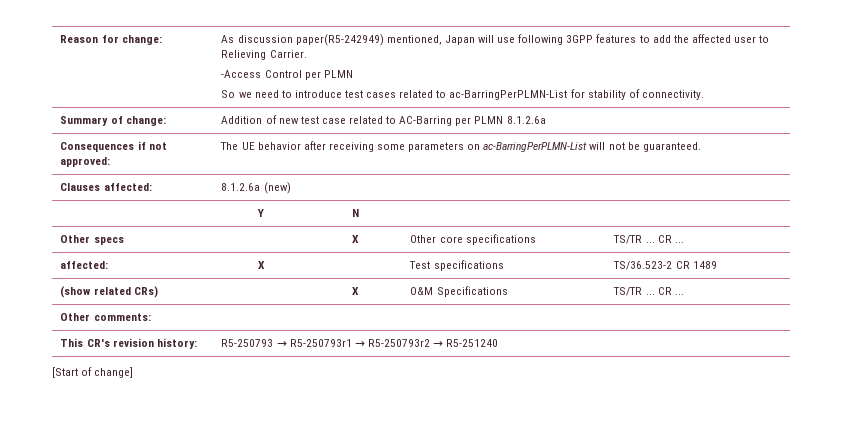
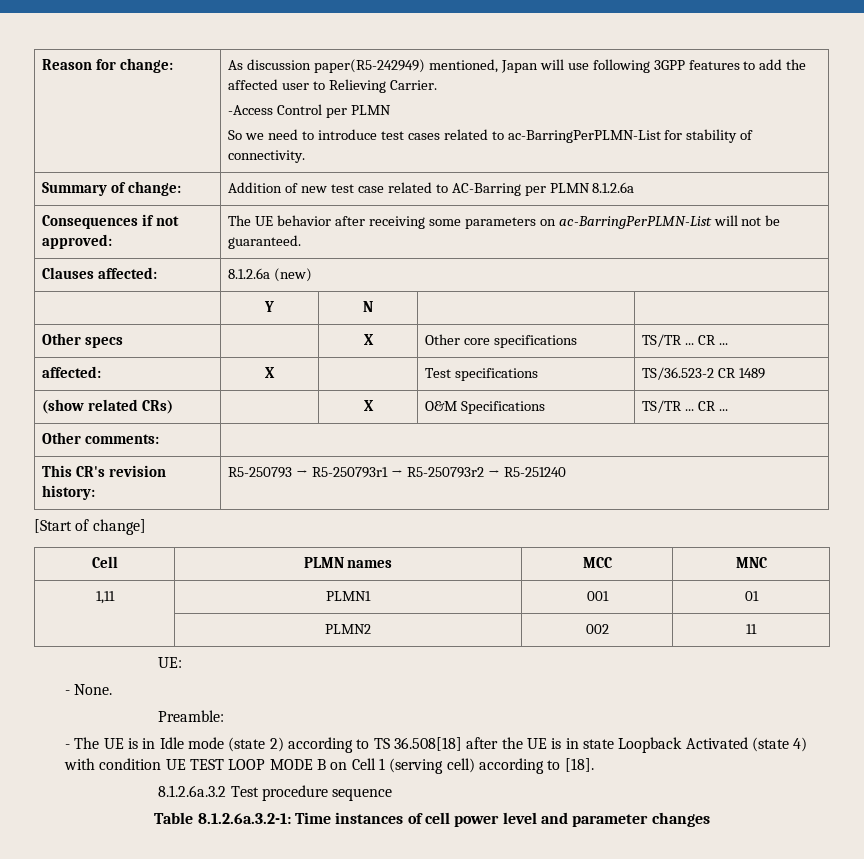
(134, 372) none -> [91,556,118,568] [303,557,393,568] [582,557,612,568] [735,557,767,568] [95,591,115,604] [326,591,371,601] [586,591,609,601] [744,591,759,601] [325,624,371,634] [585,624,609,634] [746,624,757,634] [158,657,183,668] [65,684,113,695] [158,710,225,722] [65,737,808,753] [64,758,594,774] [158,785,393,801] [154,812,710,827] // Cell | PLMN names | MCC | MNC // 1,11 | PLMN1 | 001 | 01 // | PLMN2 | 002 | 11 // UE: // - None. // Preamble: // - The UE is in Idle mode (state 2) according to TS 36.508[18] after the UE is in state Loopback Activated (state 4) with condition UE TEST LOOP MODE B on Cell 1 (serving cell) according to [18]. // 8.1.2.6a.3.2 Test procedure sequence // Table 8.1.2.6a.3.2-1: Time instances of cell power level and parameter changes

